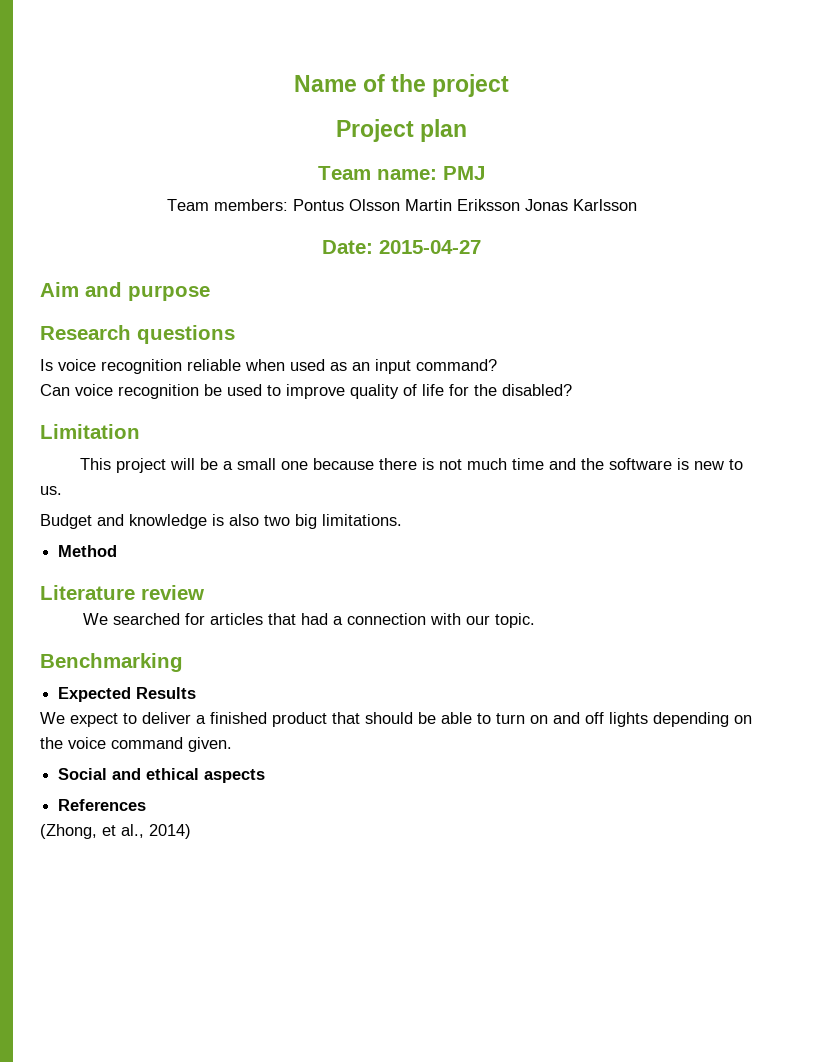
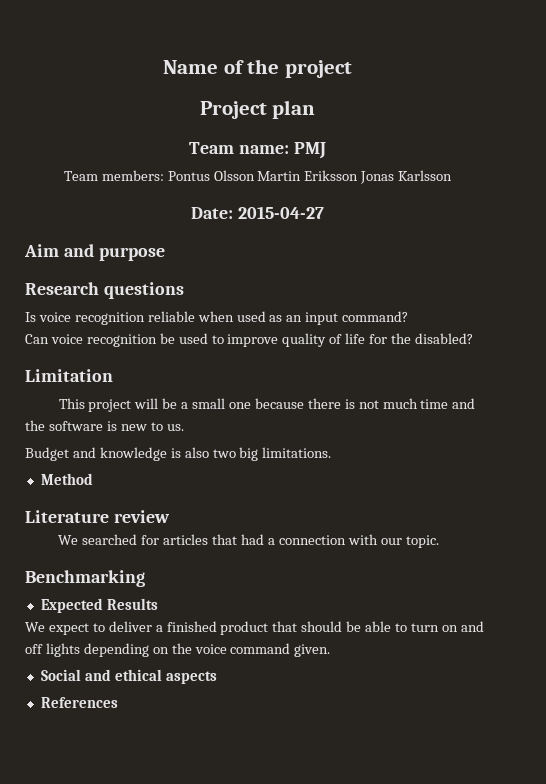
[40,824,191,839] // (Zhong, et al., 2014) -> (118, 702) none

